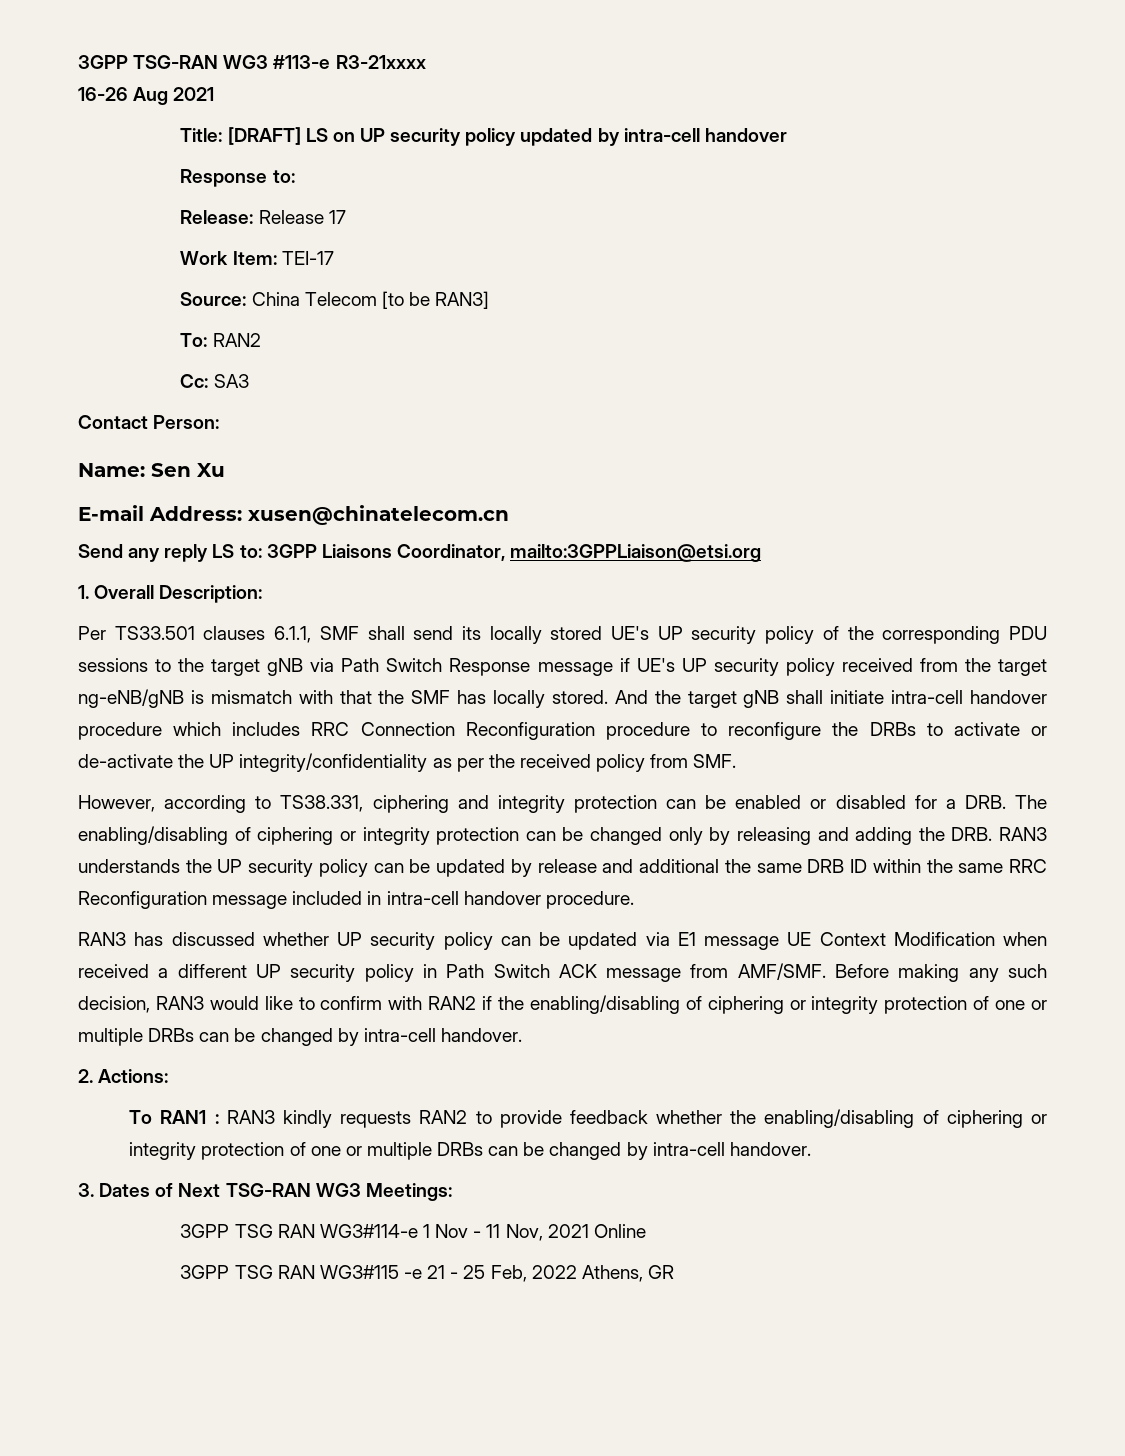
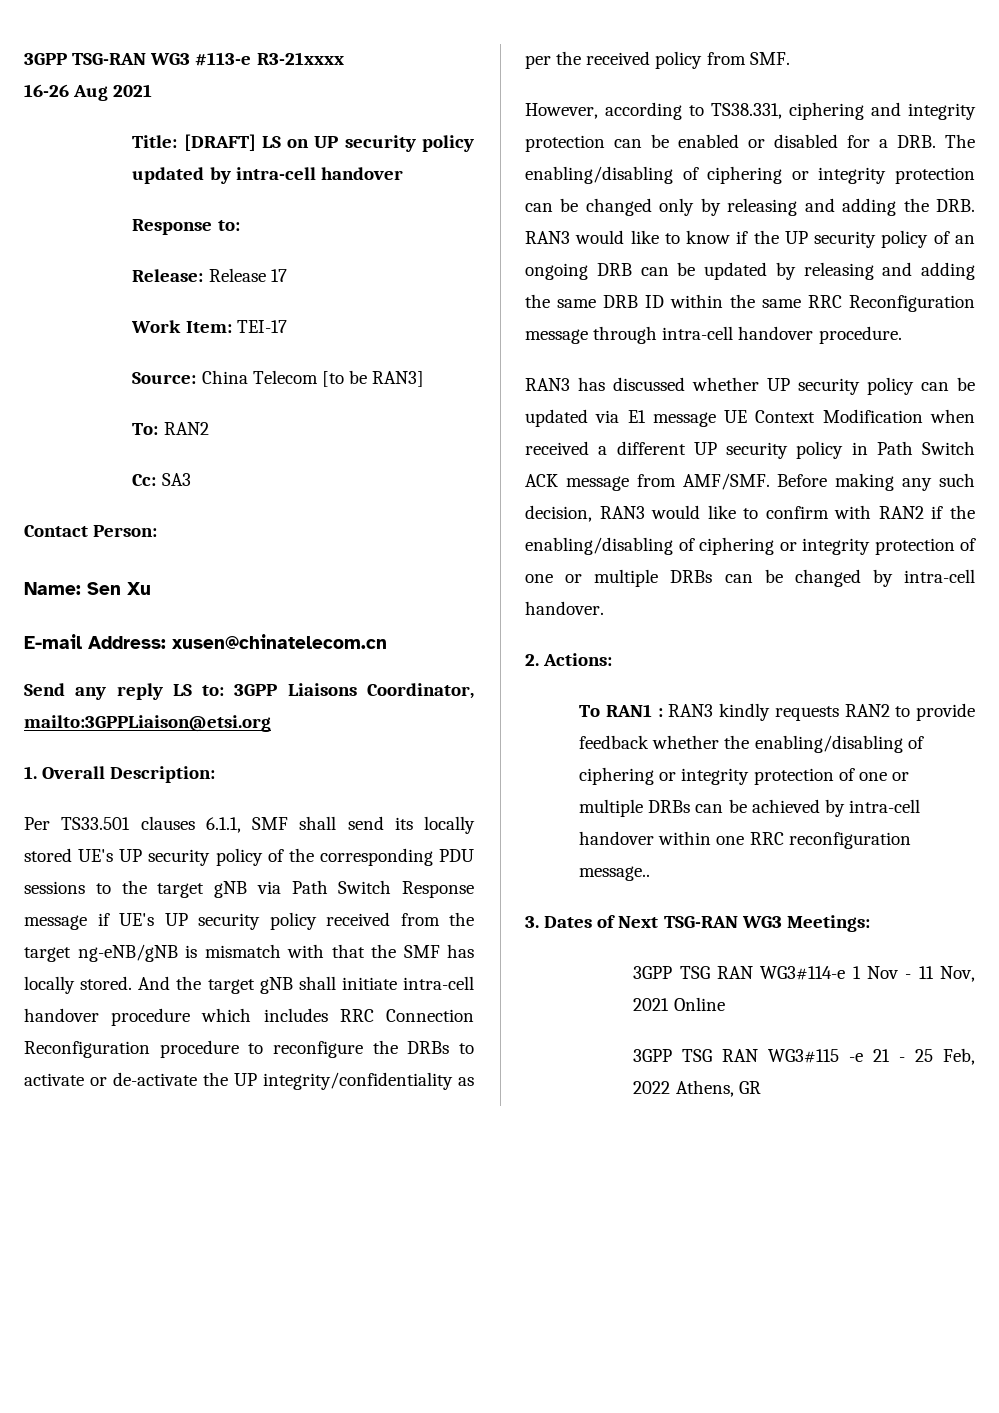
[78,859,368,877] understands the UP security policy -> [575,230,975,248] [525,263,632,280] would like to know if the UP security policy of an ongoing DRB
[537,859,720,873] release and additional -> [803,262,975,280] releasing and adding
[292,891,382,905] included in -> [593,326,658,344] through
[549,1142,811,1160] changed by intra-cell handover. -> [751,799,920,817] [579,831,911,849] [579,866,651,881] achieved by intra-cell handover within one RRC reconfiguration message..

